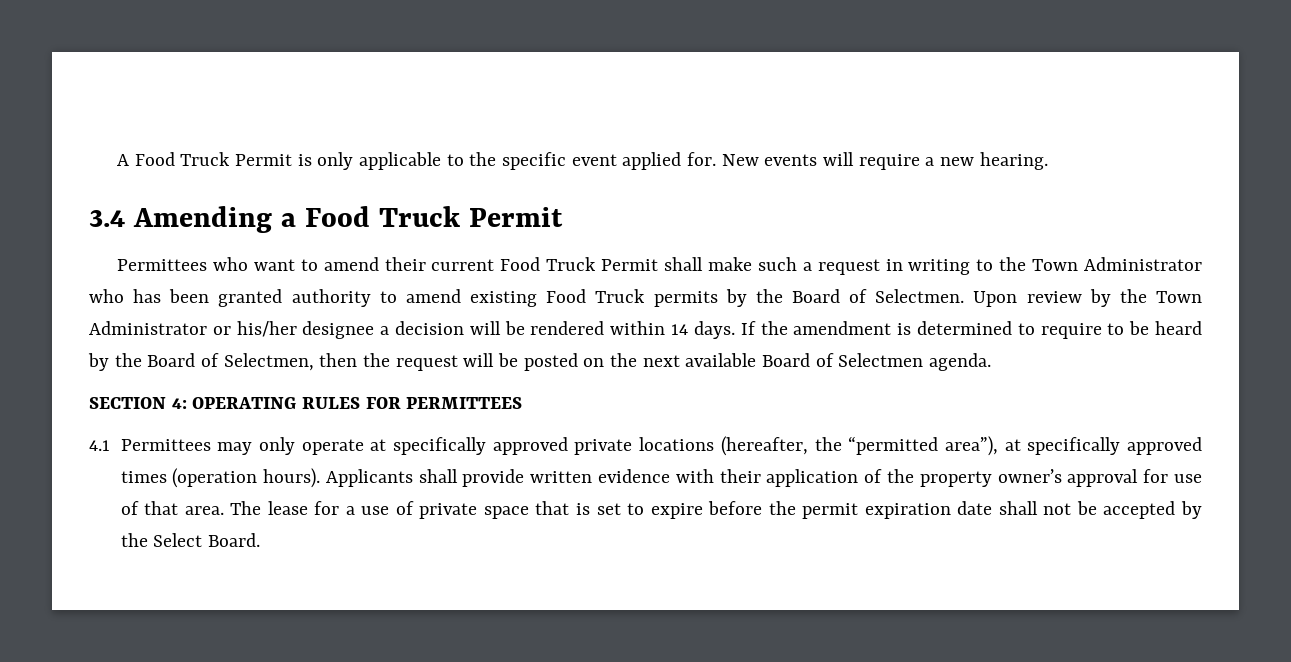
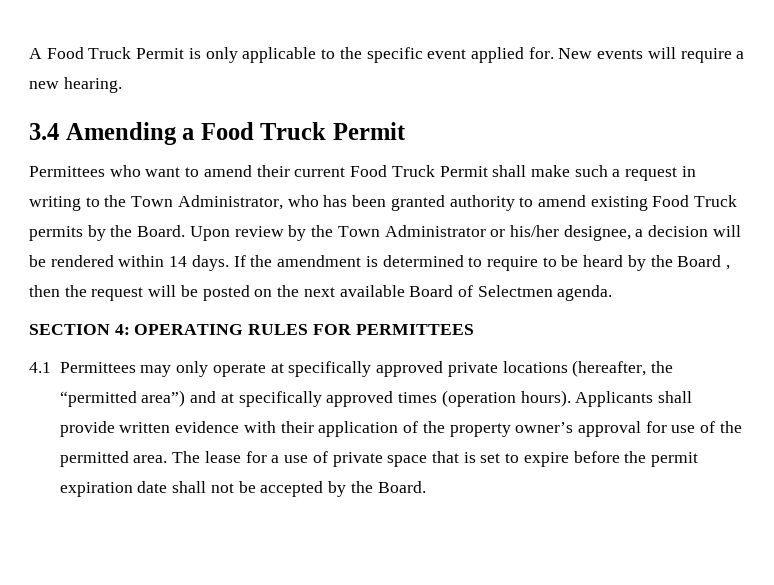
[1084,257,1203,271] Administrator -> [177,195,283,210] Administrator,
[791,289,965,303] Board of Selectmen. -> [137,225,186,237] Board.
[302,321,375,339] designee -> [563,225,631,241] designee,
[201,353,314,371] of Selectmen, -> [726,265,731,270] ,
[944,436,998,456] area”), -> [141,390,217,407] area”) and
[144,501,179,515] that -> [719,421,742,433] [59,451,129,467] the permitted
[153,533,203,547] Select -> (373, 487) none

